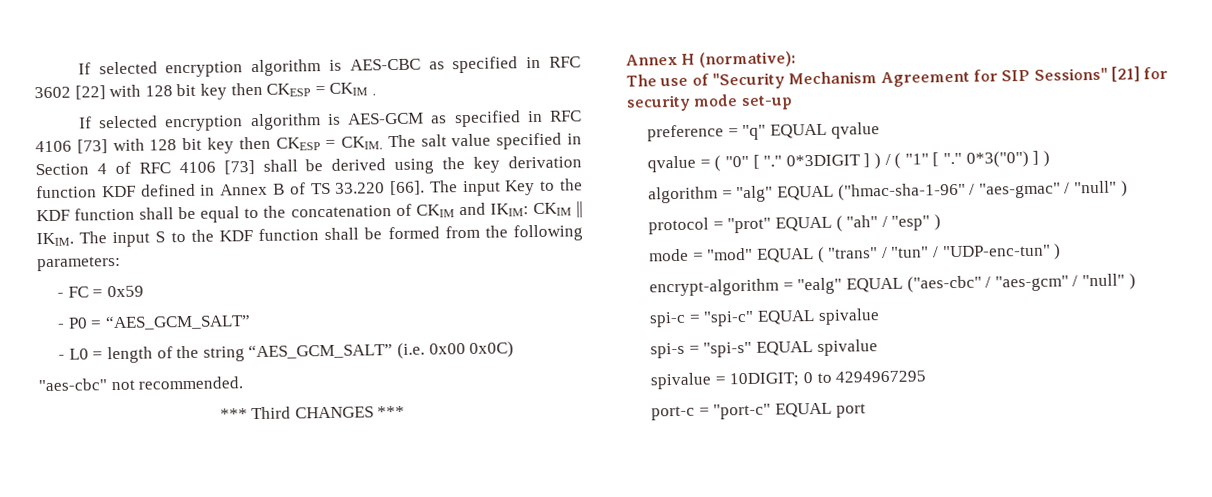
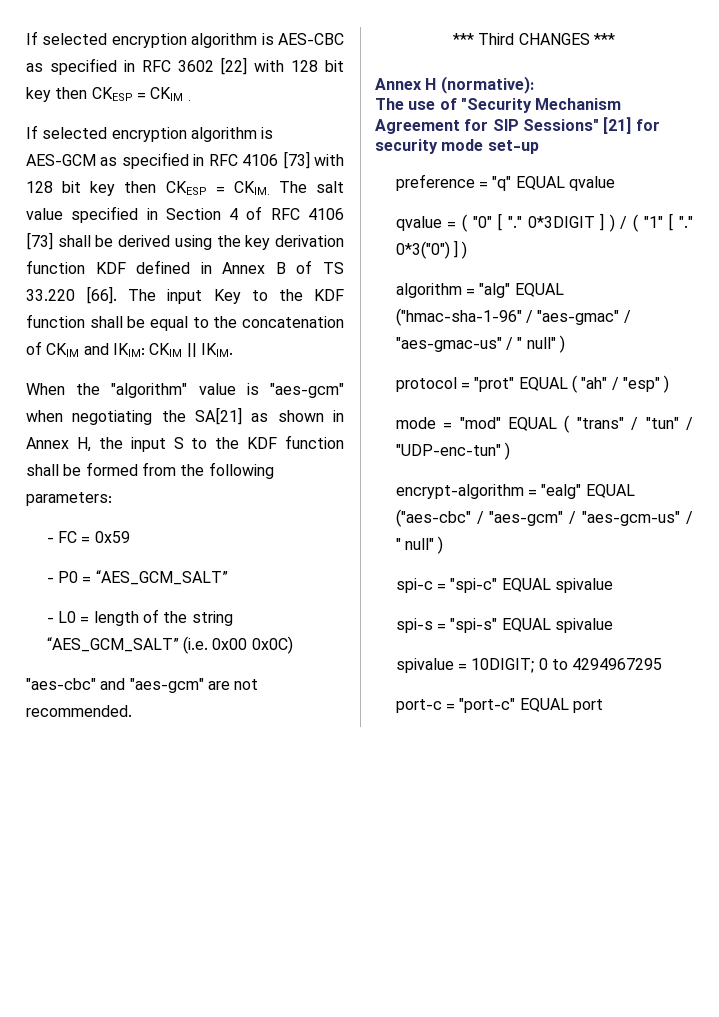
[79,231,108,244] The -> [26,383,345,398] [26,407,344,425] [26,437,123,452] // When the "algorithm" value is "aes-gcm" when negotiating the SA[21] as shown in Annex H, the
(107, 385) none -> [100,678,230,693] and "aes-gcm" are
[1073,180,1117,194] "null" -> [395,337,556,352] "aes-gmac-us" / " null"
[1081,273,1125,287] "null" -> [582,511,693,526] [395,538,435,550] "aes-gcm-us" / " null"

